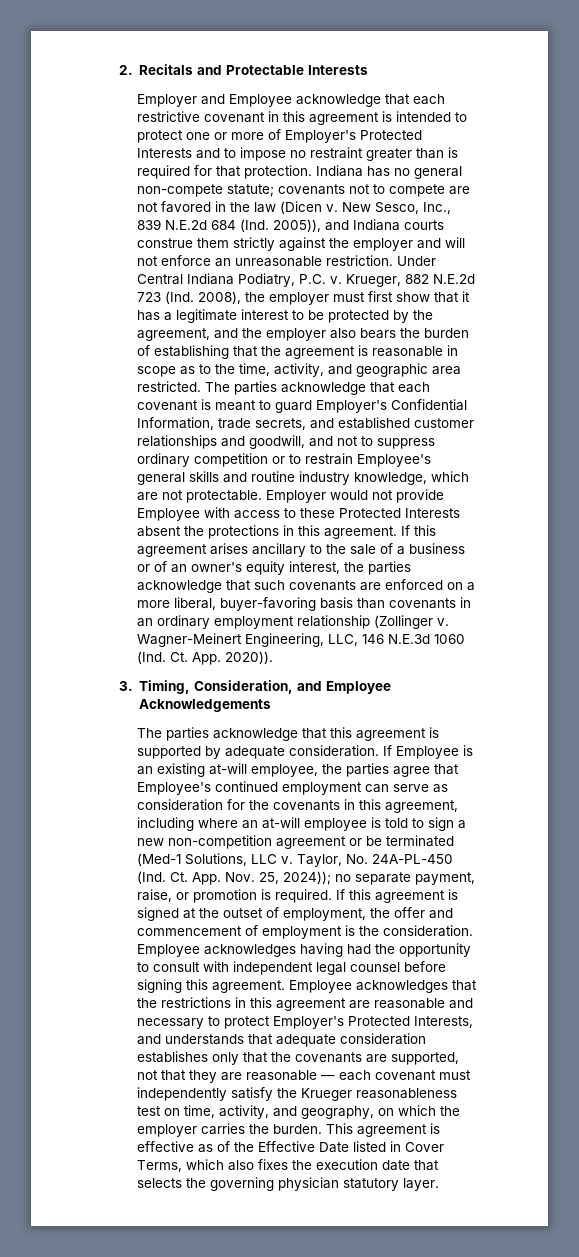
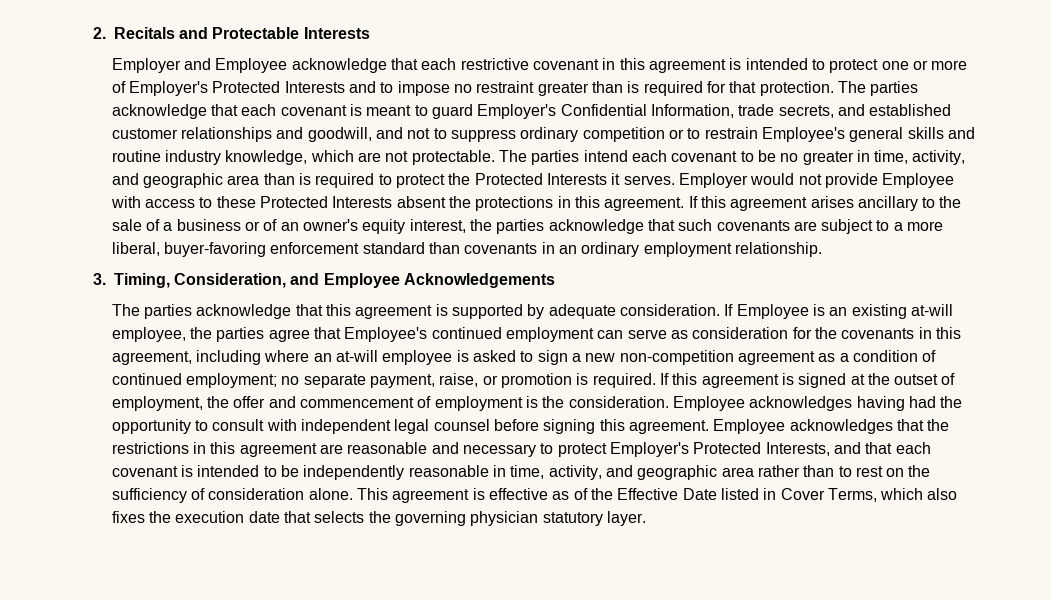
[316,165,463,179] [137,184,471,197] [137,201,452,214] [137,219,445,232] [137,237,466,251] [137,255,437,267] [137,273,476,287] [137,291,471,305] [137,309,434,323] [137,328,470,341] [137,345,459,359] [137,363,462,377] [137,381,202,392] Indiana has no general non-compete statute; covenants not to compete are not favored in the law (Dicen v. New Sesco, Inc., 839 N.E.2d 684 (Ind. 2005)), and Indiana courts construe them strictly against the employer and will not enforce an unreasonable restriction. Under Central Indiana Podiatry, P.C. v. Krueger, 882 N.E.2d 723 (Ind. 2008), the employer must first show that it has a legitimate interest to be protected by the agreement, and the employer also bears the burden of establishing that the agreement is reasonable in scope as to the time, activity, and geographic area restricted. -> (834, 88) none
(263, 496) none -> [498,150,966,165] [111,173,675,188] The parties intend each covenant to be no greater in time, activity, and geographic area than is required to protect the Protected Interests it serves.
[385,579,464,590] enforced on -> [821,219,890,234] subject to
[320,597,354,609] basis -> [270,242,425,254] enforcement standard
[297,615,450,629] [137,633,466,647] [137,651,274,665] relationship (Zollinger v. Wagner-Meinert Engineering, LLC, 146 N.E.3d 1060 (Ind. Ct. App. 2020)). -> [734,242,822,257] relationship.
[385,818,409,828] told -> [472,350,516,362] asked
[349,835,455,847] [137,853,454,867] [137,871,332,885] or be terminated (Med-1 Solutions, LLC v. Taylor, No. 24A-PL-450 (Ind. Ct. App. Nov. 25, 2024)); -> [818,350,937,362] [111,373,278,388] as a condition of continued employment;
[165,1033,427,1047] [137,1051,460,1065] [137,1070,472,1083] [137,1087,458,1101] [137,1105,461,1119] [137,1123,323,1137] understands that adequate consideration establishes only that the covenants are supported, not that they are reasonable — each covenant must independently satisfy the Krueger reasonableness test on time, activity, and geography, on which the employer carries the burden. -> [865,442,931,454] [111,465,931,480] [111,488,353,503] that each covenant is intended to be independently reasonable in time, activity, and geographic area rather than to rest on the sufficiency of consideration alone.

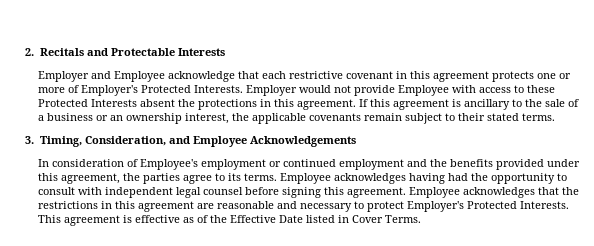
[729,58,879,73] is intended to protect -> [491,71,534,82] protects
[284,81,919,96] [111,104,952,119] [111,127,975,142] [111,150,966,165] [111,173,675,188] Interests and to impose no restraint greater than is required for that protection. The parties acknowledge that each covenant is meant to guard Employer's Confidential Information, trade secrets, and established customer relationships and goodwill, and not to suppress ordinary competition or to restrain Employee's general skills and routine industry knowledge, which are not protectable. The parties intend each covenant to be no greater in time, activity, and geographic area than is required to protect the Protected Interests it serves. -> [193,85,243,93] Interests.
[810,196,854,208] arises -> [451,99,461,107] is
[263,219,944,234] [111,242,822,257] of an owner's equity interest, the parties acknowledge that such covenants are subject to a more liberal, buyer-favoring enforcement standard than covenants in an ordinary employment relationship. -> [109,113,555,124] an ownership interest, the applicable covenants remain subject to their stated terms.
[111,304,953,319] [111,327,961,342] [111,350,937,365] [111,373,956,388] [111,396,669,411] The parties acknowledge that this agreement is supported by adequate consideration. If Employee is an existing at-will employee, the parties agree that Employee's continued employment can serve as consideration for the covenants in this agreement, including where an at-will employee is asked to sign a new non-competition agreement as a condition of continued employment; no separate payment, raise, or promotion is required. If this agreement is signed at the outset of employment, the offer and commencement of employment is the consideration. -> [37,159,580,170] [37,173,277,184] In consideration of Employee's employment or continued employment and the benefits provided under this agreement, the parties agree to its terms.
[765,442,931,456] [111,465,931,480] [111,488,353,503] Interests, and that each covenant is intended to be independently reasonable in time, activity, and geographic area rather than to rest on the sufficiency of consideration alone. -> [519,201,569,209] Interests.
[827,488,958,502] [111,511,646,526] Terms, which also fixes the execution date that selects the governing physician statutory layer. -> [384,215,421,223] Terms.

